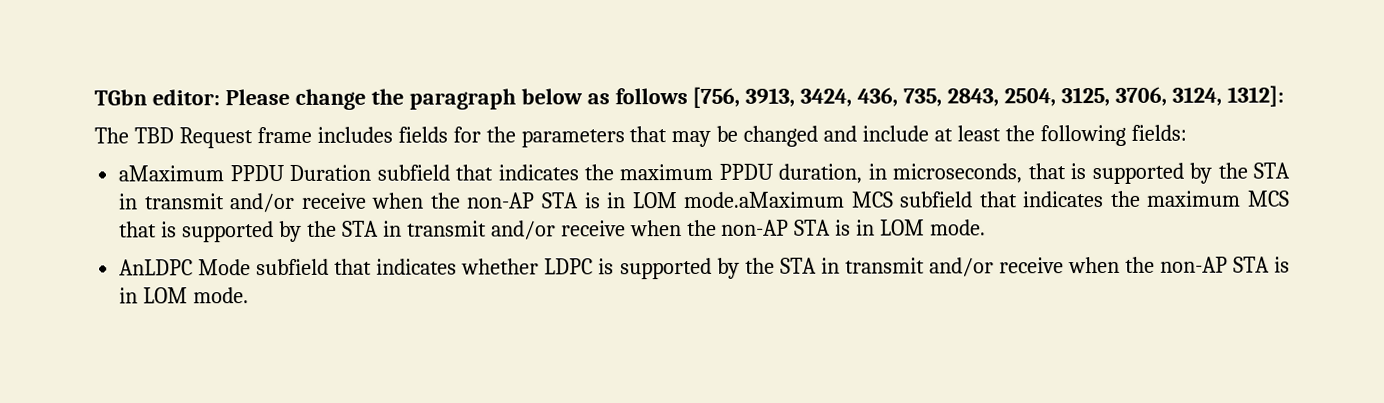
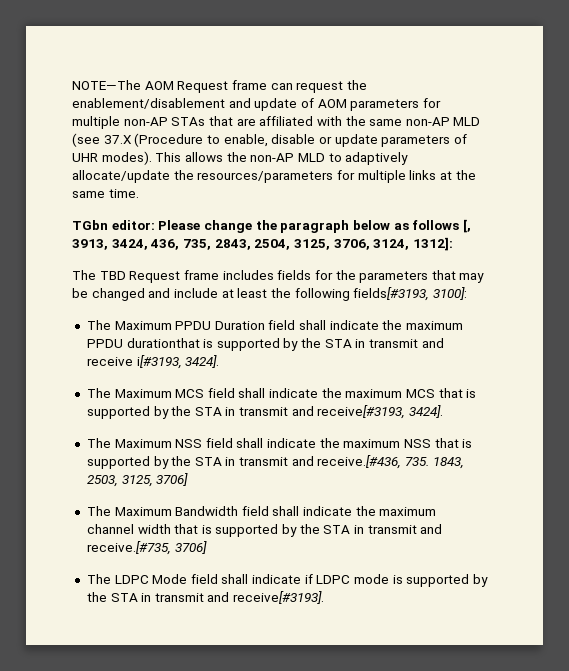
(94, 97) none -> [72,80,367,93] [72,98,441,111] [72,116,481,129] [72,133,467,147] [72,151,409,165] [72,170,476,183] [72,189,139,198] NOTE—The AOM Request frame can request the enablement/disablement and update of AOM parameters for multiple non-AP STAs that are affiliated with the same non-AP MLD (see 37.X (Procedure to enable, disable or update parameters of UHR modes). This allows the non-AP MLD to adaptively allocate/update the resources/parameters for multiple links at the same time. //
[692,86,741,108] [756, -> [462,219,471,233] [,
[1130,124,1187,141] [118,162,1291,185] [118,190,1105,213] fields: // aMaximum PPDU Duration subfield that indicates the maximum PPDU duration, in microseconds, that is supported by the STA in transmit and/or receive when the non-AP STA is in LOM mode.aMaximum MCS subfield that indicates -> [353,287,467,301] [86,320,464,330] [86,338,444,351] [86,355,220,369] [86,388,319,398] fields[#3193, 3100]: // The Maximum PPDU Duration field shall indicate the maximum PPDU durationthat is supported by the STA in transmit and receive i[#3193, 3424]. // The Maximum MCS field shall indicate
[490,219,987,240] [119,256,1290,280] [119,287,250,304] and/or receive when the non-AP STA is in LOM mode. // AnLDPC Mode subfield that indicates whether LDPC is supported by the STA in transmit and/or receive when the non-AP STA is in LOM mode. -> [291,405,444,419] [86,438,473,448] [86,455,464,469] [86,473,189,487] [86,506,437,516] [86,524,443,537] [86,541,207,555] [86,574,488,587] [86,591,325,604] and receive[#3193, 3424]. // The Maximum NSS field shall indicate the maximum NSS that is supported by the STA in transmit and receive.[#436, 735. 1843, 2503, 3125, 3706] // The Maximum Bandwidth field shall indicate the maximum channel width that is supported by the STA in transmit and receive.[#735, 3706] // The LDPC Mode field shall indicate if LDPC mode is supported by the STA in transmit and receive[#3193].

